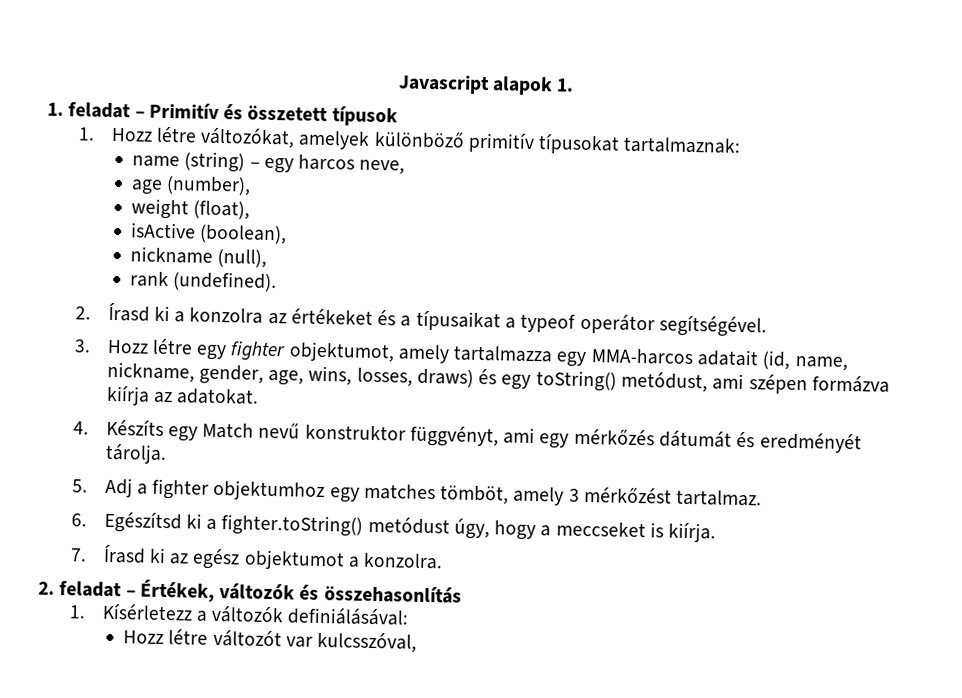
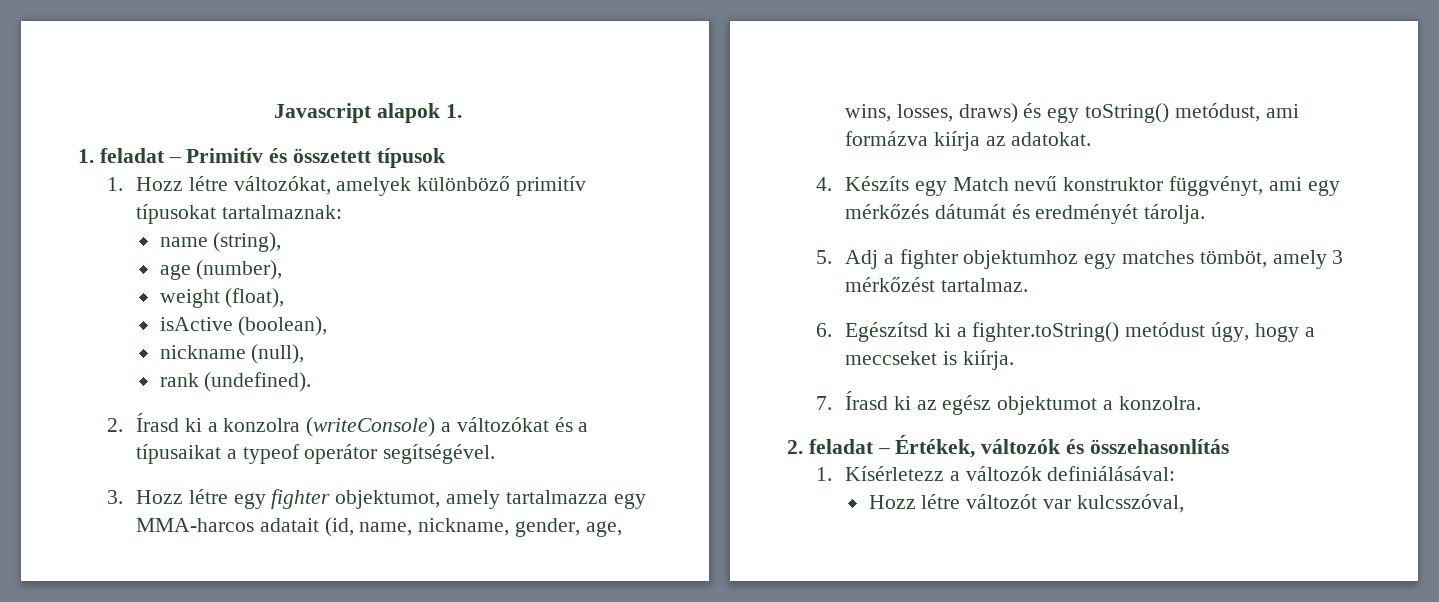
[184,151,406,175] (string) – egy harcos neve, -> [213,232,282,252] (string),
[267,308,373,325] az értékeket -> [306,417,549,437] (writeConsole) a változókat
[748,374,808,395] szépen -> (1299, 111) none

